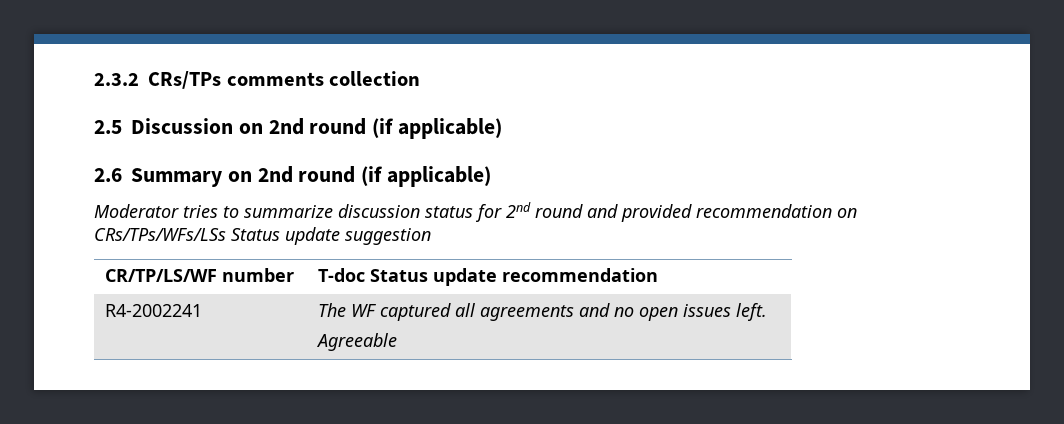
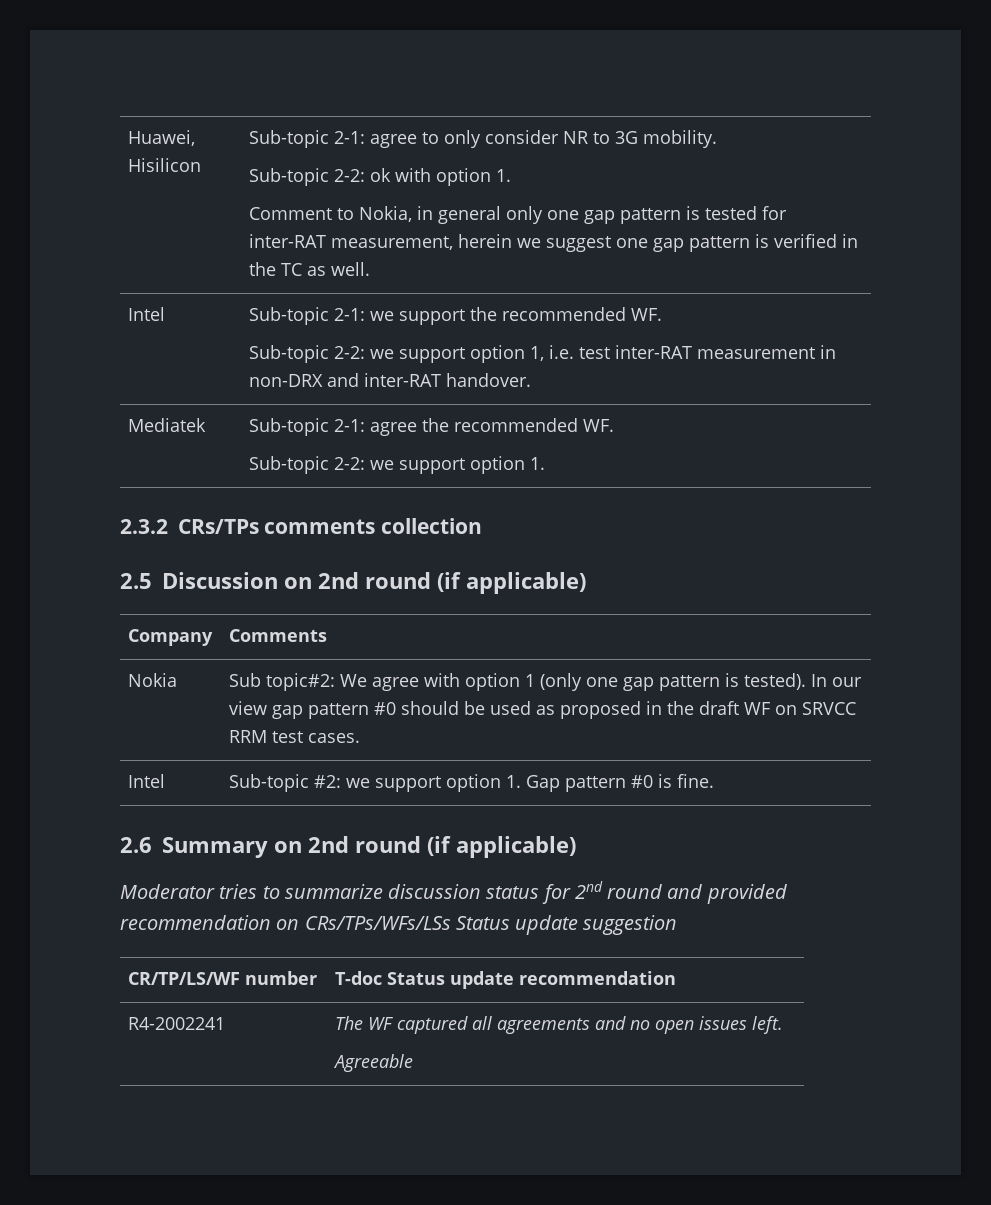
(94, 79) none -> [128,130,196,146] [128,158,202,172] [249,130,718,148] [249,168,512,186] [249,206,788,224] [249,234,859,252] [249,262,371,276] [128,307,166,321] [249,307,663,325] [249,345,837,363] [249,373,532,387] [128,418,207,432] [249,418,615,436] [249,456,546,474] Huawei, Hisilicon | Sub-topic 2-1: agree to only consider NR to 3G mobility. // Sub-topic 2-2: ok with option 1. // Comment to Nokia, in general only one gap pattern is tested for inter-RAT measurement, herein we suggest one gap pattern is verified in the TC as well. // Intel | Sub-topic 2-1: we support the recommended WF. // Sub-topic 2-2: we support option 1, i.e. test inter-RAT measurement in non-DRX and inter-RAT handover. // Mediatek | Sub-topic 2-1: agree the recommended WF. // Sub-topic 2-2: we support option 1. //
(503, 128) none -> [128,629,214,646] [229,629,328,642] [128,673,178,687] [229,673,863,691] [229,701,857,719] [229,730,361,743] [128,774,166,788] [229,774,715,792] // Company | Comments // Nokia | Sub topic#2: We agree with option 1 (only one gap pattern is tested). In our view gap pattern #0 should be used as proposed in the draft WF on SRVCC RRM test cases. // Intel | Sub-topic #2: we support option 1. Gap pattern #0 is fine.

